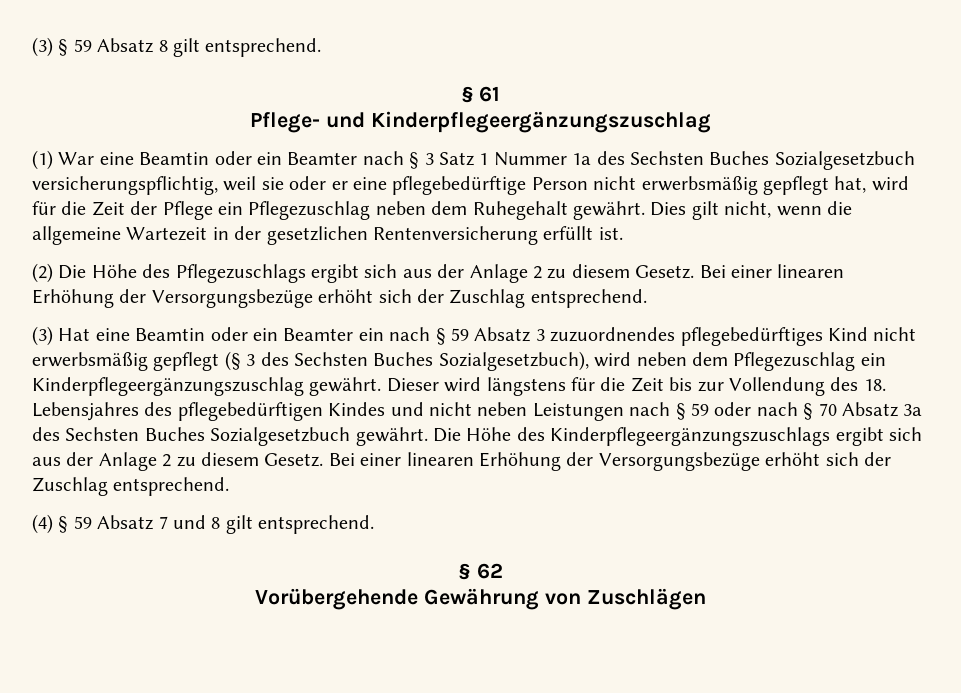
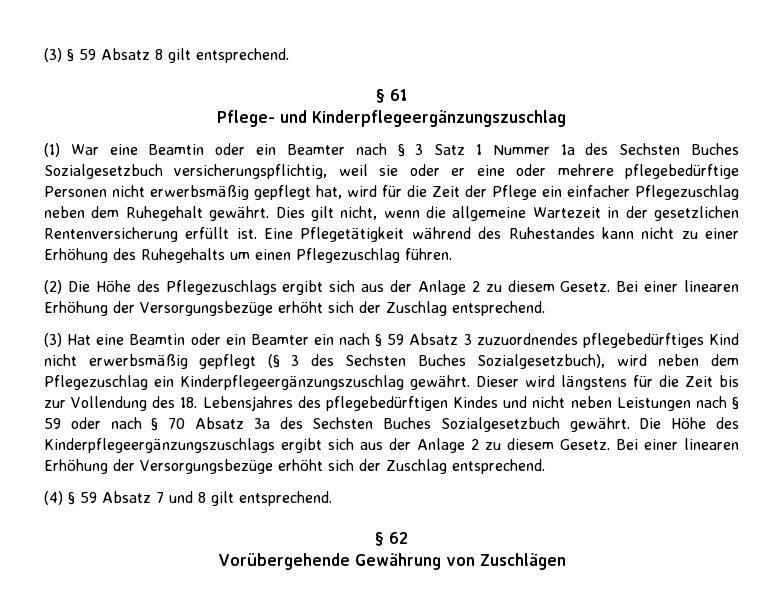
[392,176,588,195] pflegebedürftige Person -> [516,164,740,179] [44,186,107,197] oder mehrere pflegebedürftige Personen
(243, 208) none -> [567,185,630,197] einfacher
(623, 233) none -> [264,227,740,242] [44,248,452,263] Eine Pflegetätigkeit während des Ruhestandes kann nicht zu einer Erhöhung des Ruhegehalts um einen Pflegezuschlag führen.

